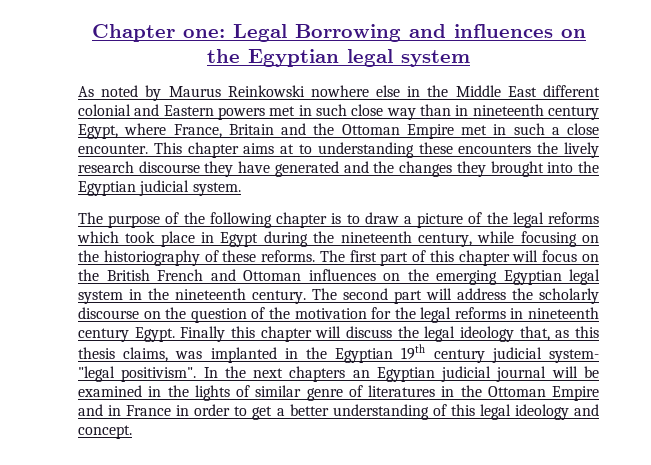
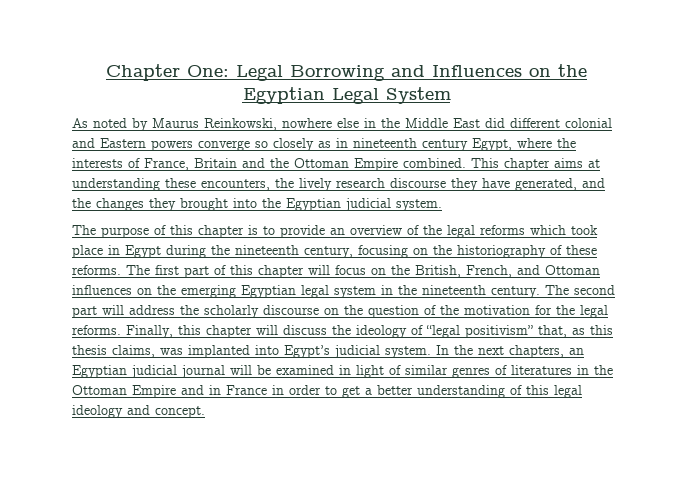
[182,29,225,38] one: -> [187,65,229,77] One:
[453,24,553,38] influences -> [432,65,522,77] Influences
[347,49,470,67] legal system -> [331,87,451,104] Legal System
[227,85,305,97] Reinkowski -> [204,118,277,131] Reinkowski,
(537, 91) none -> [485,118,505,128] did
[269,104,451,120] met in such close way than -> [198,138,331,151] converge so closely as
(167, 129) none -> [557,138,576,148] [72,158,140,168] the interests of
[461,123,599,135] [78,144,148,154] met in such a close encounter. -> [403,158,466,168] combined.
[299,144,312,154] to -> (600, 163) none
[458,144,532,154] encounters -> [201,179,270,191] encounters,
[274,161,339,177] generated -> [515,178,577,191] generated,
[183,212,272,228] the following -> [170,225,193,235] this
[364,212,464,228] draw a picture -> [280,225,402,238] provide an overview
[477,231,515,243] while -> (353, 252) none
[106,269,203,281] British French -> [415,265,512,278] British, French,
[454,307,599,319] [78,326,226,342] reforms in nineteenth century Egypt. Finally -> [72,325,173,338] reforms. Finally,
[424,326,514,342] legal ideology -> [356,325,533,338] ideology of “legal positivism”
[284,344,599,363] [78,366,197,382] in the Egyptian 19th century judicial system- "legal positivism". -> [255,345,431,358] into Egypt’s judicial system.
[289,366,346,382] chapters -> [509,345,564,358] chapters,
[167,385,230,401] the lights -> [356,365,384,378] light
[306,388,343,401] genre -> [452,367,490,378] genres

